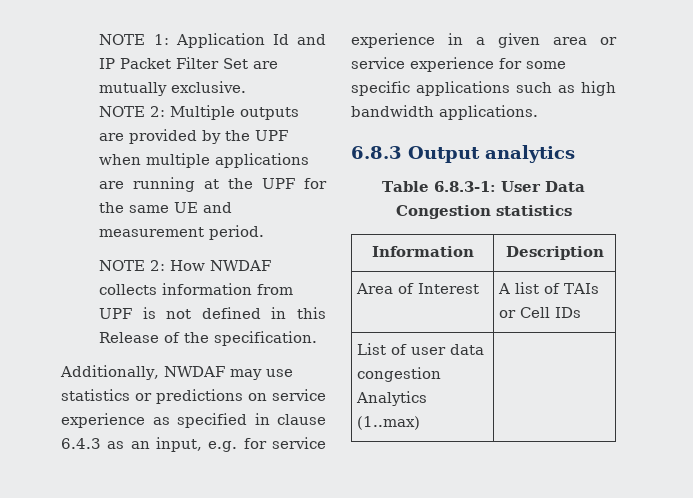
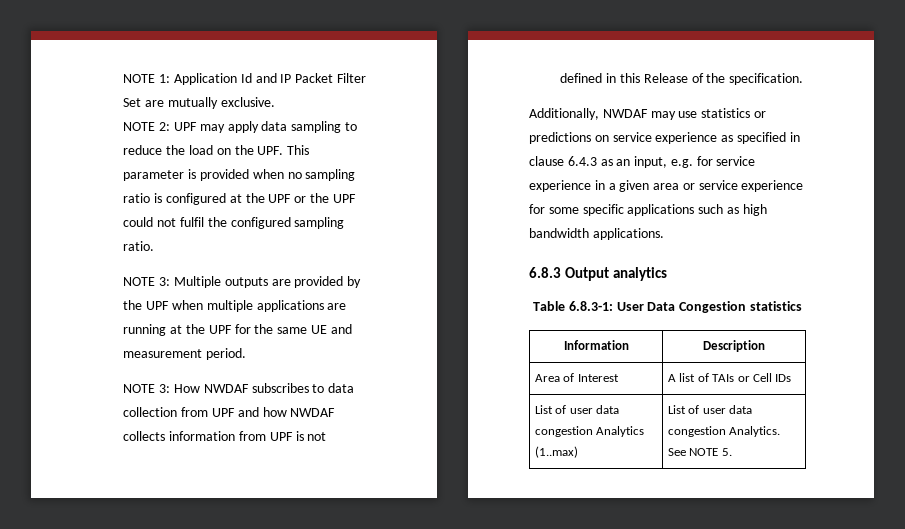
(166, 111) none -> [174,121,357,133] [123,145,310,155] [123,169,356,181] [123,193,356,205] [123,217,345,229] [123,241,155,251] [123,277,171,286] UPF may apply data sampling to reduce the load on the UPF. This parameter is provided when no sampling ratio is configured at the UPF or the UPF could not fulfil the configured sampling ratio. // NOTE 3:
[150,260,166,271] 2: -> [159,384,171,393] 3:
(272, 265) none -> [251,383,355,393] [123,407,336,417] subscribes to data collection from UPF and how NWDAF
(421, 423) none -> [668,405,753,414] [668,426,781,437] [668,448,732,456] List of user data congestion Analytics. See NOTE 5.

